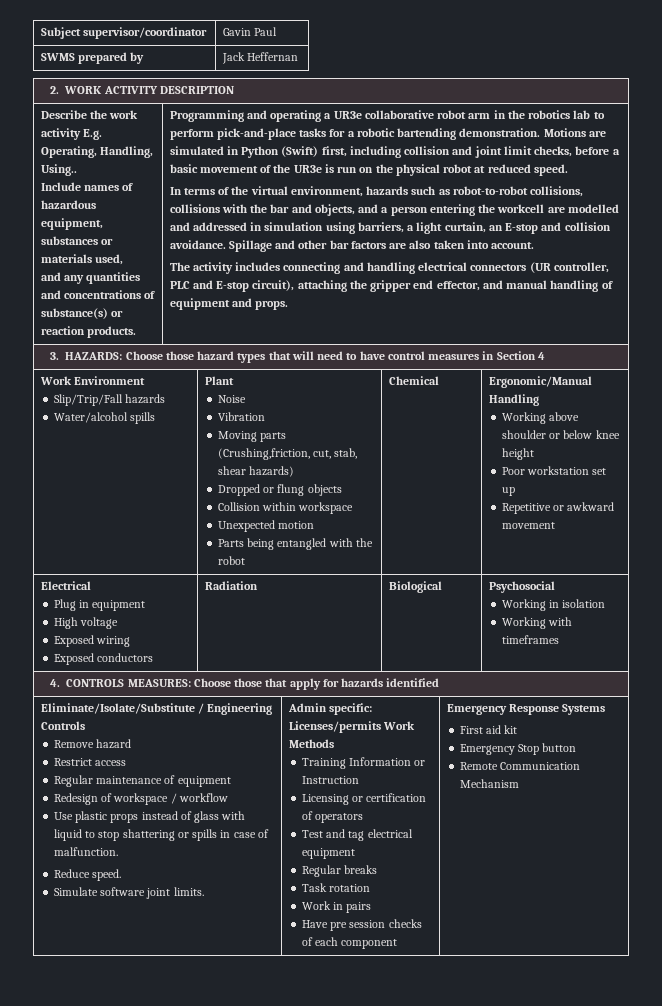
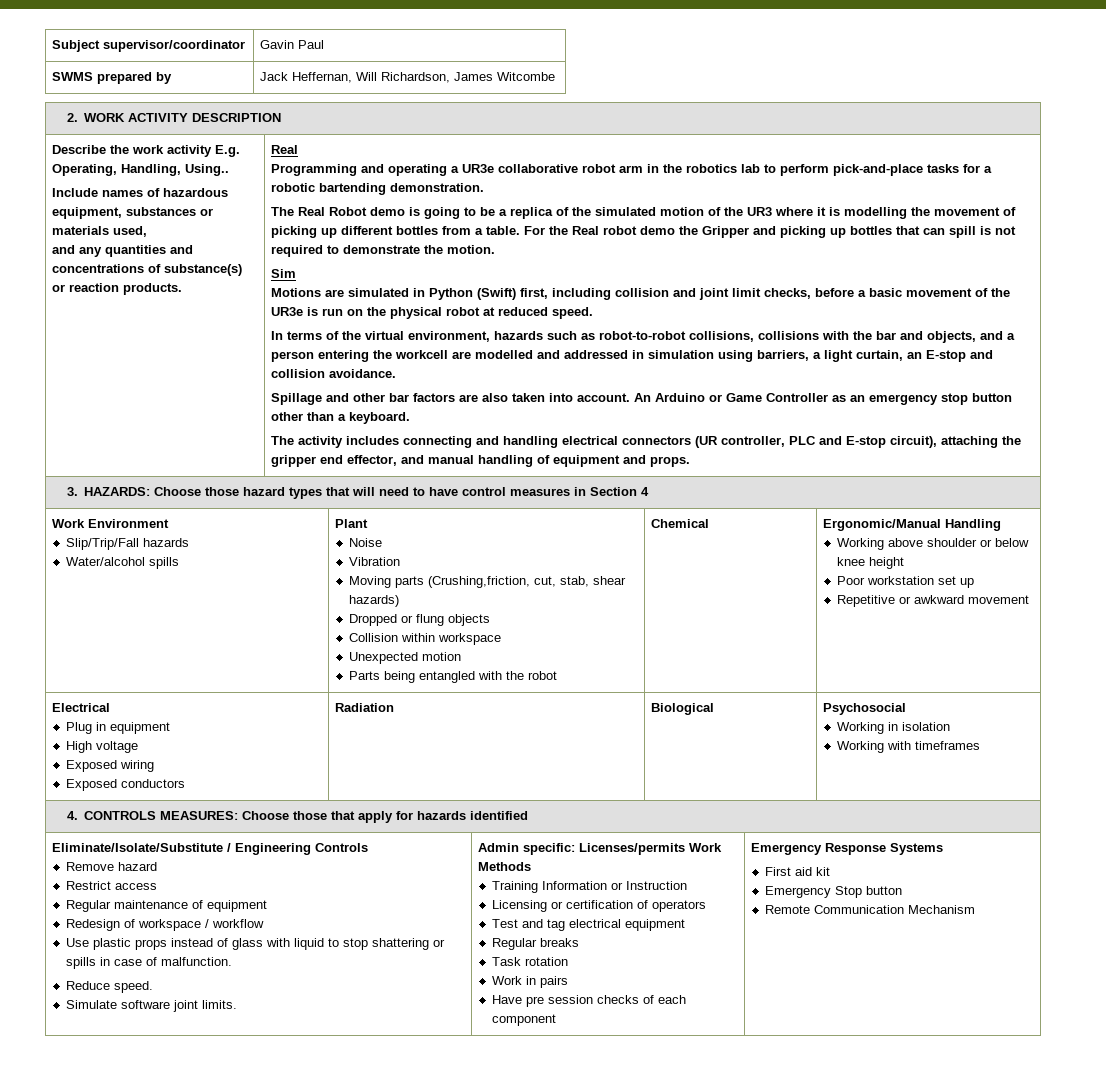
[246,52,298,61] Heffernan -> [291,72,555,83] Heffernan, Will Richardson, James Witcombe
(136, 332) none -> [270,145,298,154] Real //
(541, 132) none -> [270,207,1016,219] [270,226,1016,238] [270,245,495,257] [270,269,296,278] // The Real Robot demo is going to be a replica of the simulated motion of the UR3 where it is modelling the movement of picking up different bottles from a table. For the Real robot demo the Gripper and picking up bottles that can spill is not required to demonstrate the motion. // Sim //
(226, 244) none -> (396, 373) //
(535, 245) none -> [633,393,1012,405] [270,412,410,424] An Arduino or Game Controller as an emergency stop button other than a keyboard.

